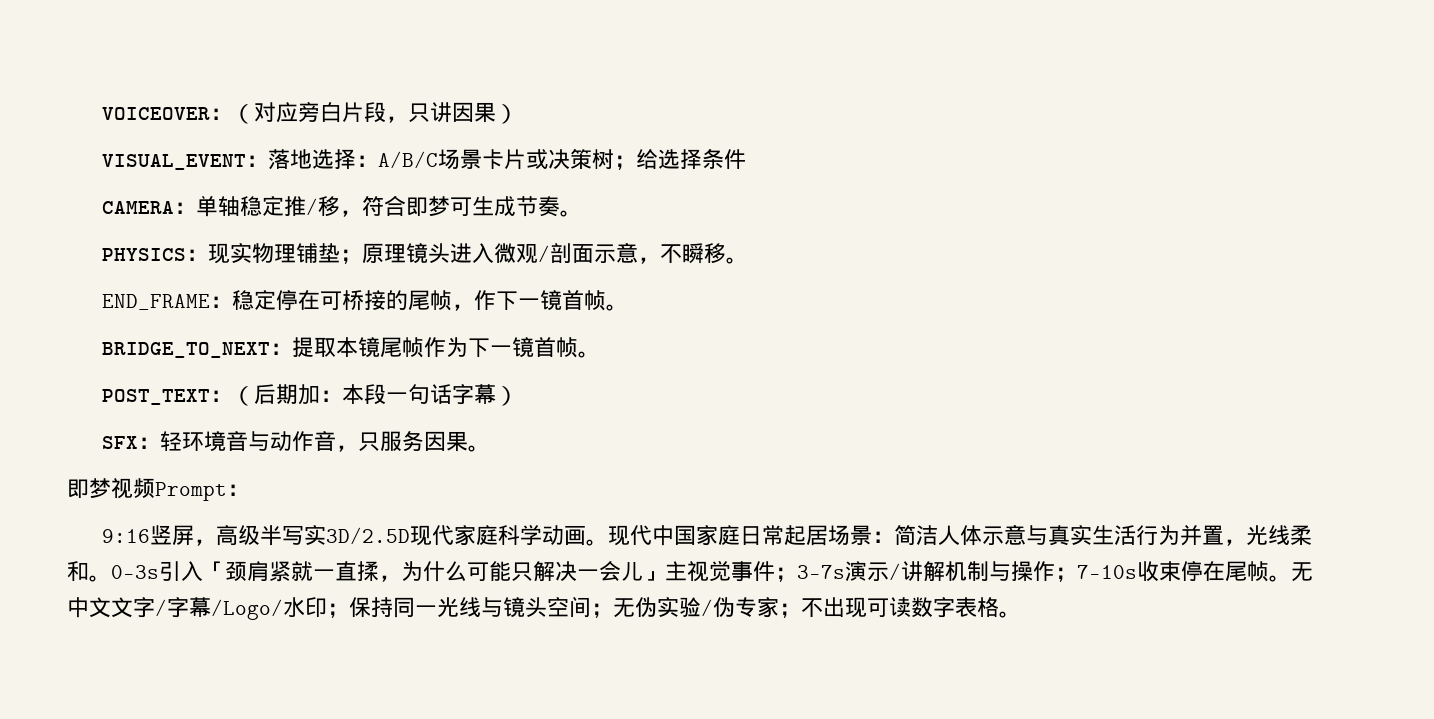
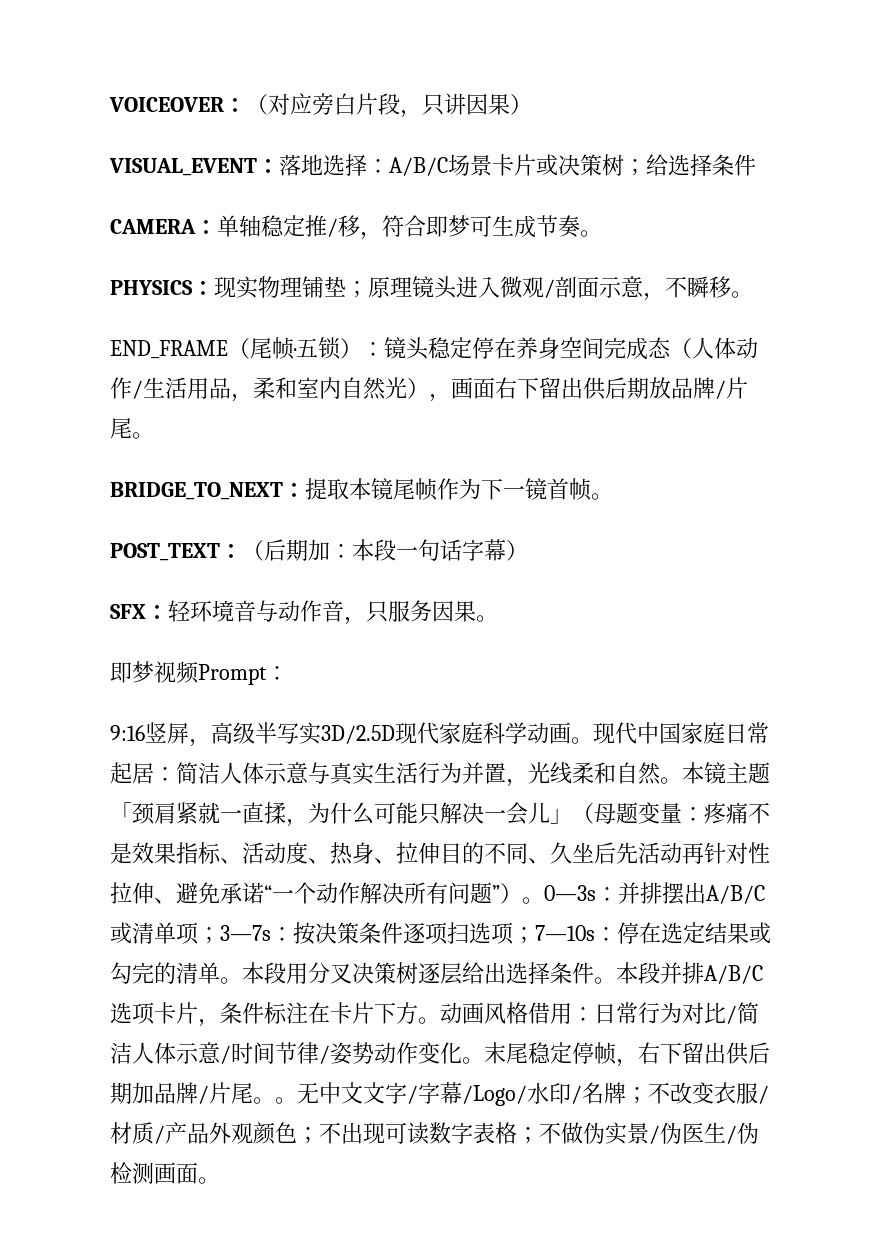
[210,290,607,311] ：稳定停在可桥接的尾帧，作下一镜首帧 -> [228,337,758,360] [110,377,748,402] [110,418,132,439] （尾帧·五锁）：镜头稳定停在养身空间完成态（人体动作/生活用品，柔和室内自然光），画面右下留出供后期放品牌/片尾
[828,525,873,545] 场景 -> (154, 773) none
[89,561,203,582] 。0—3s引入 -> [616,762,770,785] 自然。本镜主题
[665,561,1269,582] 主视觉事件；3—7s演示/讲解机制与操作；7—10s收束停在尾帧 -> [572,802,770,824] [110,842,770,865] [110,882,765,905] [110,922,771,945] [110,962,763,985] [110,1002,759,1027] [110,1042,770,1067] [110,1082,275,1104] （母题变量：疼痛不是效果指标、活动度、热身、拉伸目的不同、久坐后先活动再针对性拉伸、避免承诺“一个动作解决所有问题”）。0—3s：并排摆出A/B/C或清单项；3—7s：按决策条件逐项扫选项；7—10s：停在选定结果或勾完的清单。本段用分叉决策树逐层给出选择条件。本段并排A/B/C选项卡片，条件标注在卡片下方。动画风格借用：日常行为对比/简洁人体示意/时间节律/姿势动作变化。末尾稳定停帧，右下留出供后期加品牌/片尾。
[327,596,779,618] ；保持同一光线与镜头空间；无伪实验/伪专家 -> [571,1082,769,1104] [110,1122,297,1145] /名牌；不改变衣服/材质/产品外观颜色
(999, 607) none -> [517,1122,759,1145] [110,1162,198,1184] ；不做伪实景/伪医生/伪检测画面

